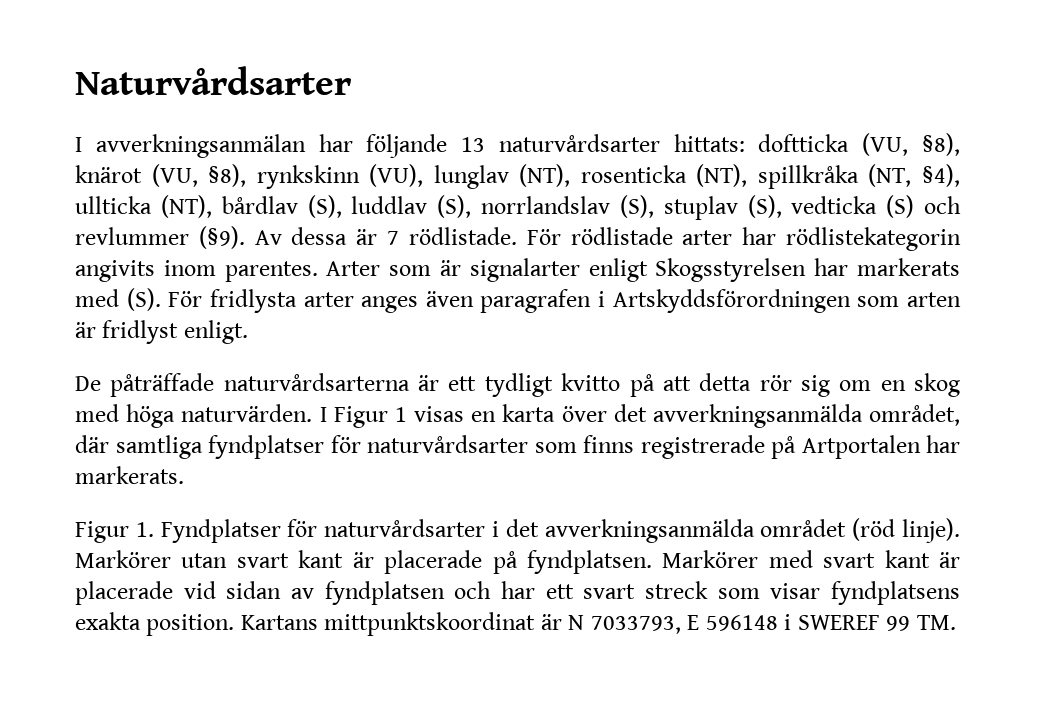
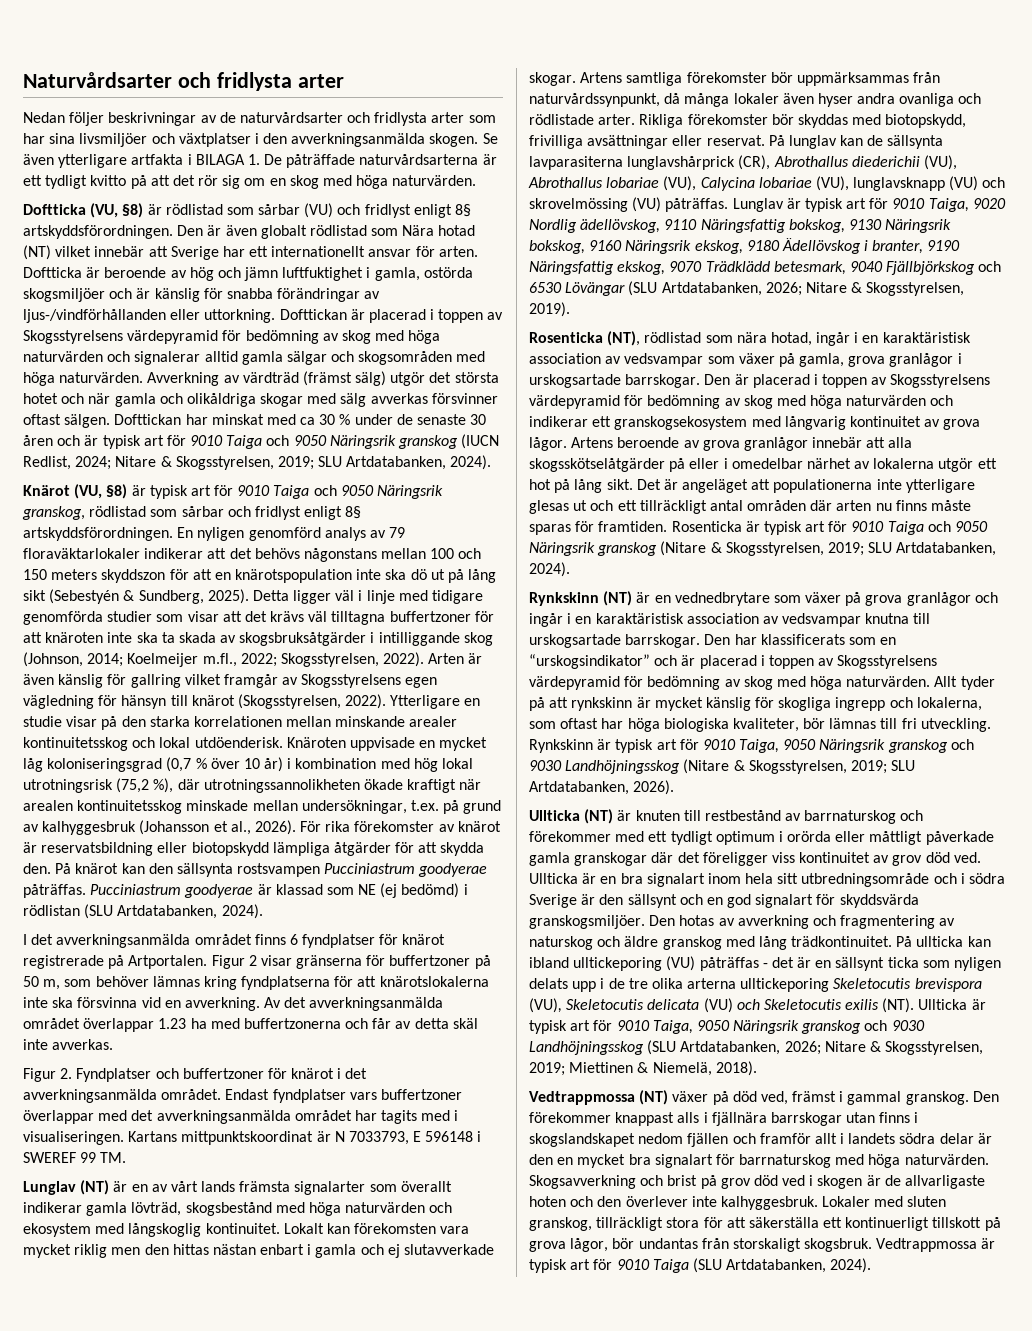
[75,133,961,158] [75,164,960,189] [75,195,962,220] [75,226,962,251] [75,258,960,282] [75,288,961,313] [75,320,248,344] // I avverkningsanmälan har följande 13 naturvårdsarter hittats: doftticka (VU, §8), knärot (VU, §8), rynkskinn (VU), lunglav (NT), rosenticka (NT), spillkråka (NT, §4), ullticka (NT), bårdlav (S), luddlav (S), norrlandslav (S), stuplav (S), vedticka (S) och revlummer (§9). Av dessa är 7 rödlistade. För rödlistade arter har rödlistekategorin angivits inom parentes. Arter som är signalarter enligt Skogsstyrelsen har markerats med (S). För fridlysta arter anges även paragrafen i Artskyddsförordningen som arten är fridlyst enligt. // -> [177,72,344,91] [23,112,496,126] [23,133,498,147] [23,154,260,168] och fridlysta arter // Nedan följer beskrivningar av de naturvårdsarter och fridlysta arter som har sina livsmiljöer och växtplatser i den avverkningsanmälda skogen. Se även ytterligare artfakta i BILAGA 1.
[699,373,752,391] detta -> [172,175,195,186] det
[319,404,960,428] [75,435,960,459] [75,466,184,484] [75,518,960,543] [75,550,960,574] [75,581,960,605] [75,612,235,636] I Figur 1 visas en karta över det avverkningsanmälda området, där samtliga fyndplatser för naturvårdsarter som finns registrerade på Artportalen har markerats. // Figur 1. Fyndplatser för naturvårdsarter i det avverkningsanmälda området (röd linje). Markörer utan svart kant är placerade på fyndplatsen. Markörer med svart kant är placerade vid sidan av fyndplatsen och har ett svart streck som visar fyndplatsens exakta position. -> [23,203,472,218] [23,225,476,239] [23,245,478,260] [23,267,473,281] [23,288,381,302] [23,309,504,323] [23,330,441,344] [23,351,486,365] [23,371,499,386] [23,393,498,407] [23,414,487,428] [23,434,500,449] [23,455,492,470] [23,484,444,499] [22,506,362,520] [23,527,406,541] [23,548,482,562] [23,569,497,583] [23,589,484,604] [23,611,494,625] [23,632,493,646] [23,652,483,667] [23,674,438,688] [23,694,481,709] [23,716,458,730] [23,737,488,751] [23,757,474,772] [23,778,482,793] [23,800,502,814] [23,820,501,835] [23,842,485,856] [23,863,488,877] [23,883,468,898] [23,904,263,919] [23,934,446,948] [23,955,491,969] [23,976,489,990] [23,997,444,1011] [23,1018,478,1032] [23,1039,114,1050] [23,1068,368,1082] [23,1089,462,1103] [23,1110,459,1124] [23,1131,124,1145] // Doftticka (VU, §8) är rödlistad som sårbar (VU) och fridlyst enligt 8§ artskyddsförordningen. Den är även globalt rödlistad som Nära hotad (NT) vilket innebär att Sverige har ett internationellt ansvar för arten. Doftticka är beroende av hög och jämn luftfuktighet i gamla, ostörda skogsmiljöer och är känslig för snabba förändringar av ljus-/vindförhållanden eller uttorkning. Dofttickan är placerad i toppen av Skogsstyrelsens värdepyramid för bedömning av skog med höga naturvärden och signalerar alltid gamla sälgar och skogsområden med höga naturvärden. Avverkning av värdträd (främst sälg) utgör det största hotet och när gamla och olikåldriga skogar med sälg avverkas försvinner oftast sälgen. Dofttickan har minskat med ca 30 % under de senaste 30 åren och är typisk art för 9010 Taiga och 9050 Näringsrik granskog (IUCN Redlist, 2024; Nitare & Skogsstyrelsen, 2019; SLU Artdatabanken, 2024). // Knärot (VU, §8) är typisk art för 9010 Taiga och 9050 Näringsrik granskog, rödlistad som sårbar och fridlyst enligt 8§ artskyddsförordningen. En nyligen genomförd analys av 79 floraväktarlokaler indikerar att det behövs någonstans mellan 100 och 150 meters skyddszon för att en knärotspopulation inte ska dö ut på lång sikt (Sebestyén & Sundberg, 2025). Detta ligger väl i linje med tidigare genomförda studier som visar att det krävs väl tilltagna buffertzoner för att knäroten inte ska ta skada av skogsbruksåtgärder i intilliggande skog (Johnson, 2014; Koelmeijer m.fl., 2022; Skogsstyrelsen, 2022). Arten är även känslig för gallring vilket framgår av Skogsstyrelsens egen vägledning för hänsyn till knärot (Skogsstyrelsen, 2022). Ytterligare en studie visar på den starka korrelationen mellan minskande arealer kontinuitetsskog och lokal utdöenderisk. Knäroten uppvisade en mycket låg koloniseringsgrad (0,7 % över 10 år) i kombination med hög lokal utrotningsrisk (75,2 %), där utrotningssannolikheten ökade kraftigt när arealen kontinuitetsskog minskade mellan undersökningar, t.ex. på grund av kalhyggesbruk (Johansson et al., 2026). För rika förekomster av knärot är reservatsbildning eller biotopskydd lämpliga åtgärder för att skydda den. På knärot kan den sällsynta rostsvampen Pucciniastrum goodyerae påträffas. Pucciniastrum goodyerae är klassad som NE (ej bedömd) i rödlistan (SLU Artdatabanken, 2024). // I det avverkningsanmälda området finns 6 fyndplatser för knärot registrerade på Artportalen. Figur 2 visar gränserna för buffertzoner på 50 m, som behöver lämnas kring fyndplatserna för att knärotslokalerna inte ska försvinna vid en avverkning. Av det avverkningsanmälda området överlappar 1.23 ha med buffertzonerna och får av detta skäl inte avverkas. // Figur 2. Fyndplatser och buffertzoner för knärot i det avverkningsanmälda området. Endast fyndplatser vars buffertzoner överlappar med det avverkningsanmälda området har tagits med i visualiseringen.
(956, 622) none -> [23,1180,452,1195] [23,1202,453,1216] [23,1223,470,1237] [23,1244,495,1258] [529,72,941,86] [529,93,982,107] [529,114,967,128] [529,135,944,149] [529,155,957,170] [528,176,1006,191] [529,197,1006,212] [529,219,952,233] [529,238,961,254] [529,261,1002,275] [529,281,965,296] [529,302,570,317] [529,331,971,346] [529,353,962,367] [529,374,991,388] [529,395,954,409] [529,416,981,430] [529,437,913,451] [529,458,997,472] [529,479,975,493] [529,500,972,514] [529,521,989,535] [529,541,997,556] [529,562,570,577] [529,591,998,606] [529,613,931,627] [529,634,897,648] [529,654,938,669] [529,676,995,690] [529,697,982,711] [529,718,991,732] [529,739,974,753] [529,759,916,774] [529,780,675,795] [529,809,924,824] [529,831,994,845] [529,852,981,866] [529,873,1006,887] [529,894,919,908] [529,915,956,929] [529,936,991,950] [529,956,1002,971] [529,978,982,992] [529,998,986,1013] [529,1020,925,1034] [529,1040,984,1055] [529,1061,757,1076] [529,1090,999,1105] [529,1112,919,1126] [529,1133,992,1147] [529,1154,989,1168] [529,1175,986,1189] [529,1196,947,1210] [529,1217,1001,1231] [529,1238,996,1252] [529,1258,872,1273] // Lunglav (NT) är en av vårt lands främsta signalarter som överallt indikerar gamla lövträd, skogsbestånd med höga naturvärden och ekosystem med långskoglig kontinuitet. Lokalt kan förekomsten vara mycket riklig men den hittas nästan enbart i gamla och ej slutavverkade skogar. Artens samtliga förekomster bör uppmärksammas från naturvårdssynpunkt, då många lokaler även hyser andra ovanliga och rödlistade arter. Rikliga förekomster bör skyddas med biotopskydd, frivilliga avsättningar eller reservat. På lunglav kan de sällsynta lavparasiterna lunglavshårprick (CR), Abrothallus diederichii (VU), Abrothallus lobariae (VU), Calycina lobariae (VU), lunglavsknapp (VU) och skrovelmössing (VU) påträffas. Lunglav är typisk art för 9010 Taiga, 9020 Nordlig ädellövskog, 9110 Näringsfattig bokskog, 9130 Näringsrik bokskog, 9160 Näringsrik ekskog, 9180 Ädellövskog i branter, 9190 Näringsfattig ekskog, 9070 Trädklädd betesmark, 9040 Fjällbjörkskog och 6530 Lövängar (SLU Artdatabanken, 2026; Nitare & Skogsstyrelsen, 2019). // Rosenticka (NT), rödlistad som nära hotad, ingår i en karaktäristisk association av vedsvampar som växer på gamla, grova granlågor i urskogsartade barrskogar. Den är placerad i toppen av Skogsstyrelsens värdepyramid för bedömning av skog med höga naturvärden och indikerar ett granskogsekosystem med långvarig kontinuitet av grova lågor. Artens beroende av grova granlågor innebär att alla skogsskötselåtgärder på eller i omedelbar närhet av lokalerna utgör ett hot på lång sikt. Det är angeläget att populationerna inte ytterligare glesas ut och ett tillräckligt antal områden där arten nu finns måste sparas för framtiden. Rosenticka är typisk art för 9010 Taiga och 9050 Näringsrik granskog (Nitare & Skogsstyrelsen, 2019; SLU Artdatabanken, 2024). // Rynkskinn (NT) är en vednedbrytare som växer på grova granlågor och ingår i en karaktäristisk association av vedsvampar knutna till urskogsartade barrskogar. Den har klassificerats som en “urskogsindikator” och är placerad i toppen av Skogsstyrelsens värdepyramid för bedömning av skog med höga naturvärden. Allt tyder på att rynkskinn är mycket känslig för skogliga ingrepp och lokalerna, som oftast har höga biologiska kvaliteter, bör lämnas till fri utveckling. Rynkskinn är typisk art för 9010 Taiga, 9050 Näringsrik granskog och 9030 Landhöjningsskog (Nitare & Skogsstyrelsen, 2019; SLU Artdatabanken, 2026). // Ullticka (NT) är knuten till restbestånd av barrnaturskog och förekommer med ett tydligt optimum i orörda eller måttligt påverkade gamla granskogar där det föreligger viss kontinuitet av grov död ved. Ullticka är en bra signalart inom hela sitt utbredningsområde och i södra Sverige är den sällsynt och en god signalart för skyddsvärda granskogsmiljöer. Den hotas av avverkning och fragmentering av naturskog och äldre granskog med lång trädkontinuitet. På ullticka kan ibland ulltickeporing (VU) påträffas - det är en sällsynt ticka som nyligen delats upp i de tre olika arterna ulltickeporing Skeletocutis brevispora (VU), Skeletocutis delicata (VU) och Skeletocutis exilis (NT). Ullticka är typisk art för 9010 Taiga, 9050 Näringsrik granskog och 9030 Landhöjningsskog (SLU Artdatabanken, 2026; Nitare & Skogsstyrelsen, 2019; Miettinen & Niemelä, 2018). // Vedtrappmossa (NT) växer på död ved, främst i gammal granskog. Den förekommer knappast alls i fjällnära barrskogar utan finns i skogslandskapet nedom fjällen och framför allt i landets södra delar är den en mycket bra signalart för barrnaturskog med höga naturvärden. Skogsavverkning och brist på grov död ved i skogen är de allvarligaste hoten och den överlever inte kalhyggesbruk. Lokaler med sluten granskog, tillräckligt stora för att säkerställa ett kontinuerligt tillskott på grova lågor, bör undantas från storskaligt skogsbruk. Vedtrappmossa är typisk art för 9010 Taiga (SLU Artdatabanken, 2024).

